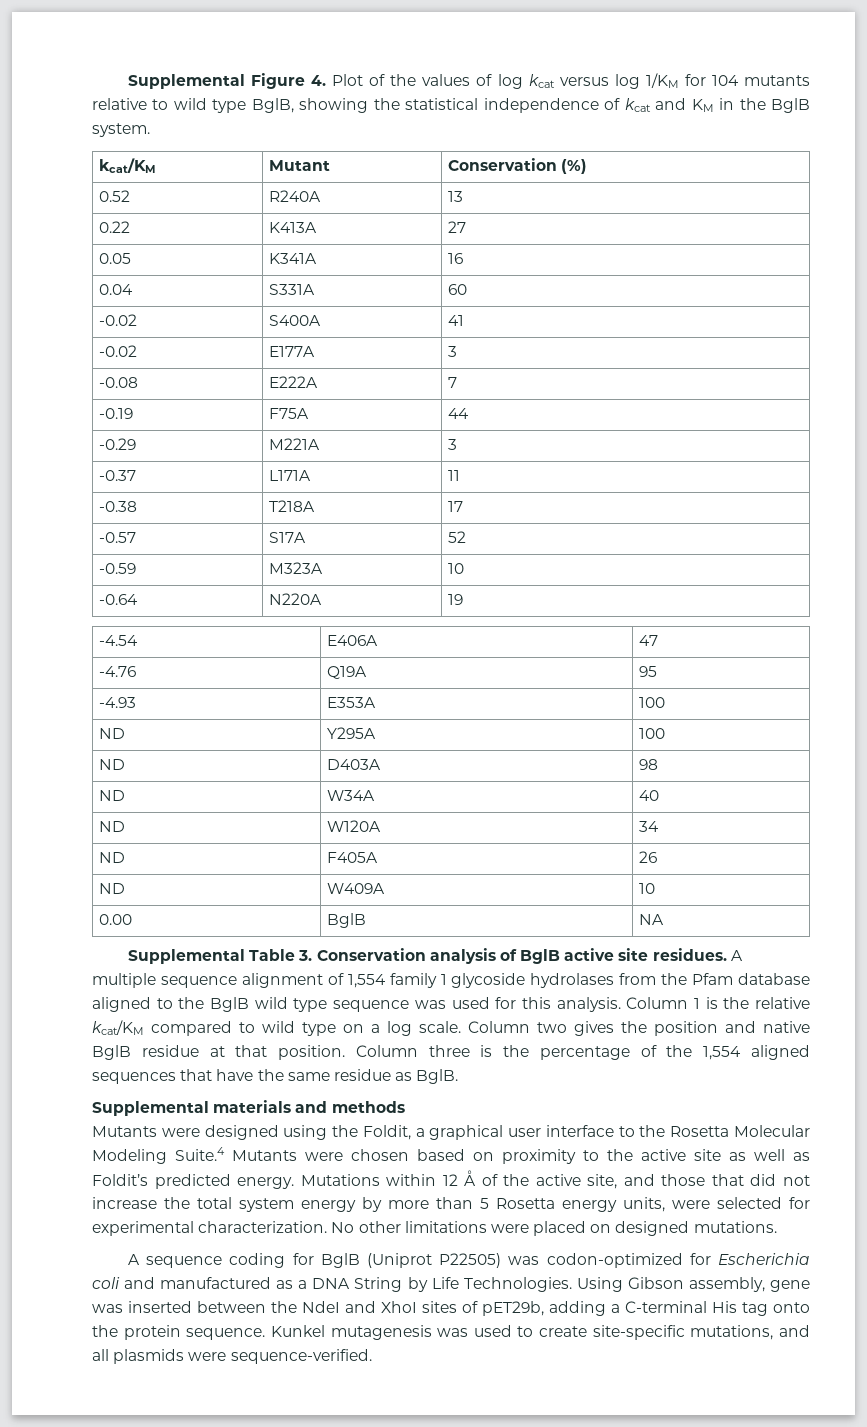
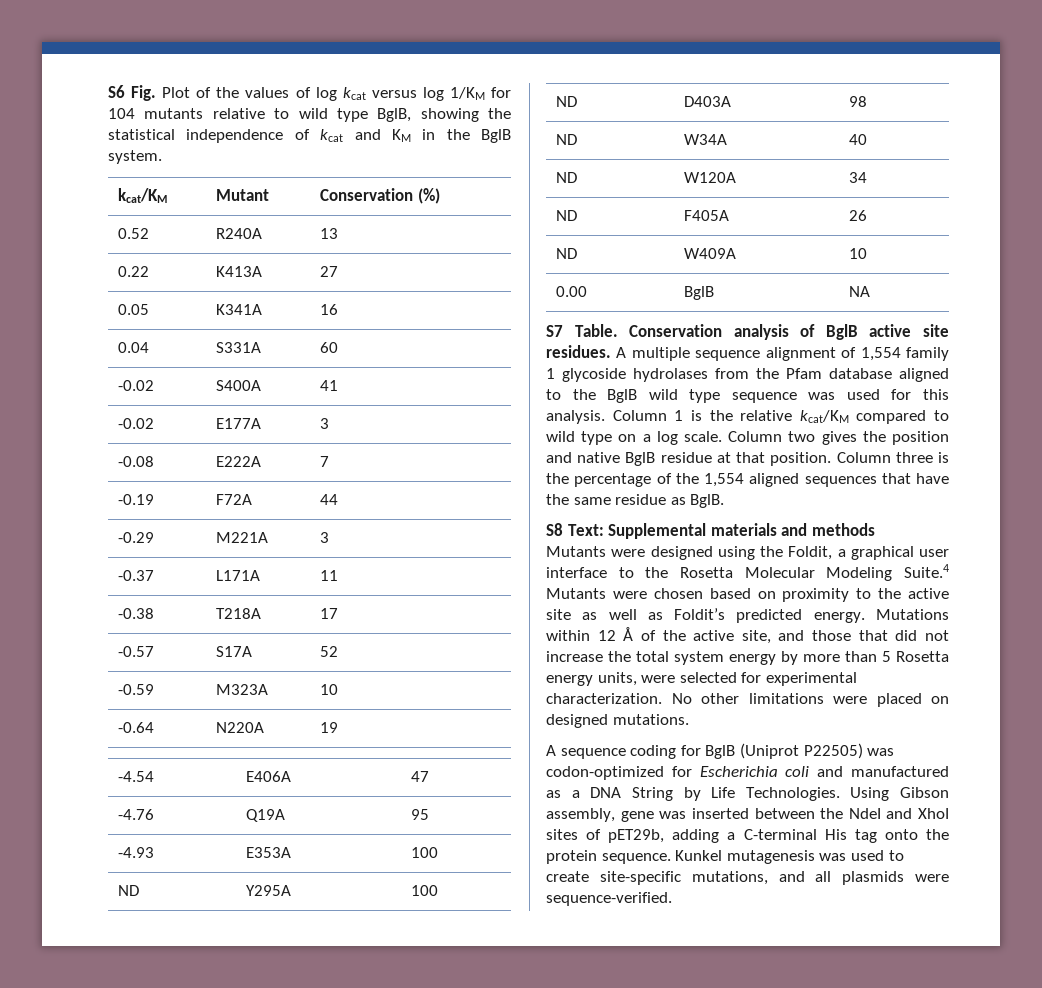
[127,73,327,89] Supplemental Figure 4. -> [108,85,157,101] S6 Fig.
[268,408,309,419] F75A -> [216,494,253,505] F72A
[127,949,313,964] Supplemental Table 3. -> [546,324,618,337] S7 Table.
(459, 1076) none -> [546,523,604,536] S8 Text:

